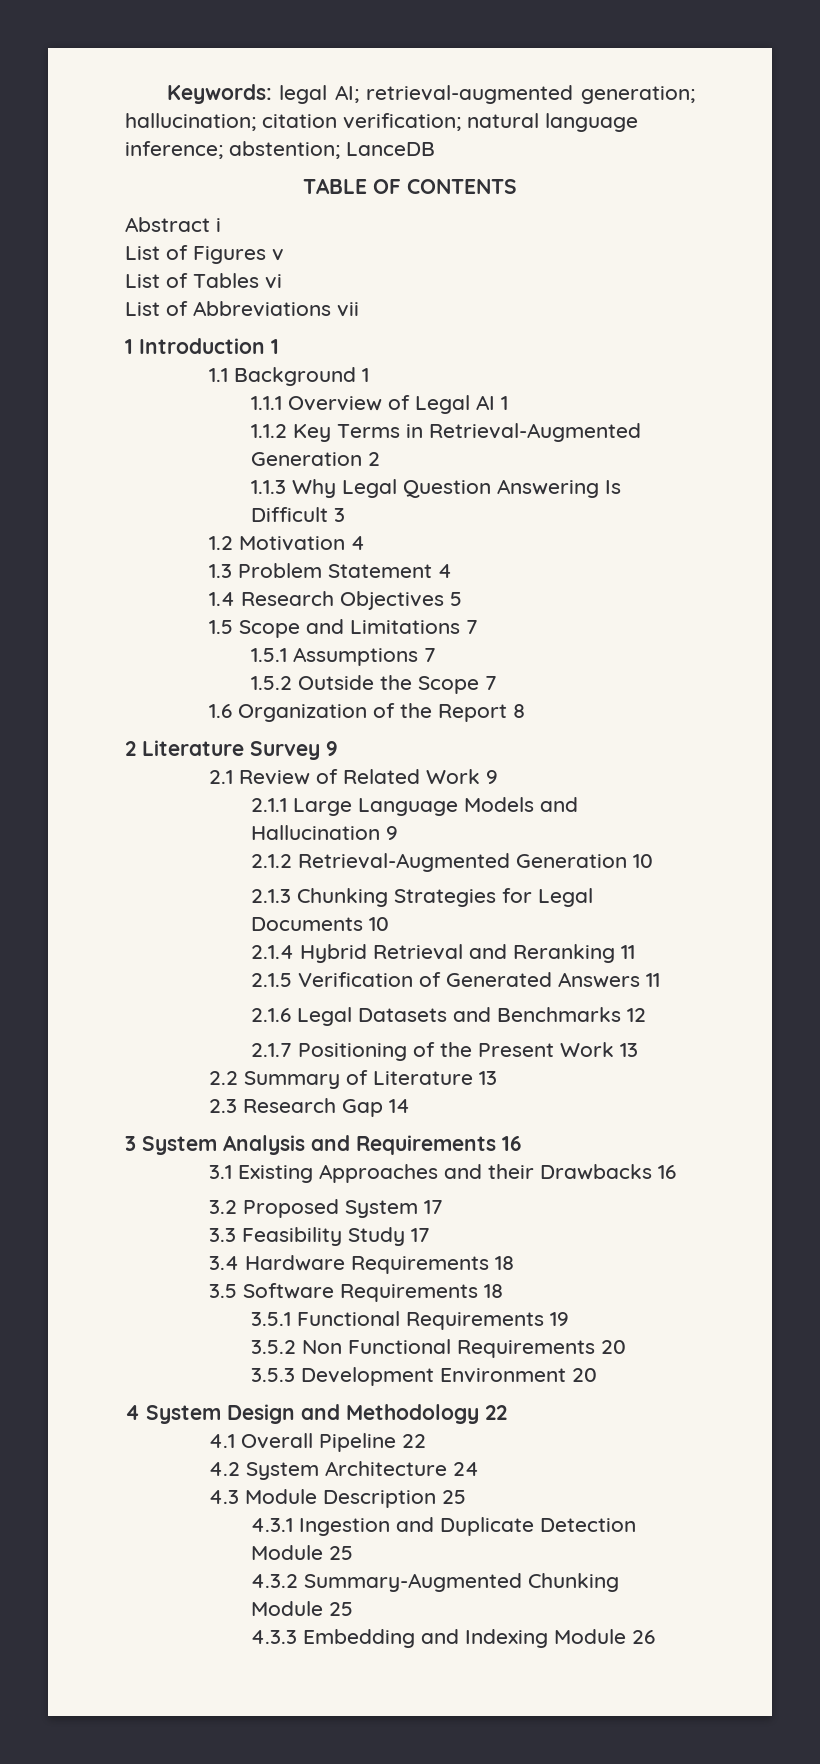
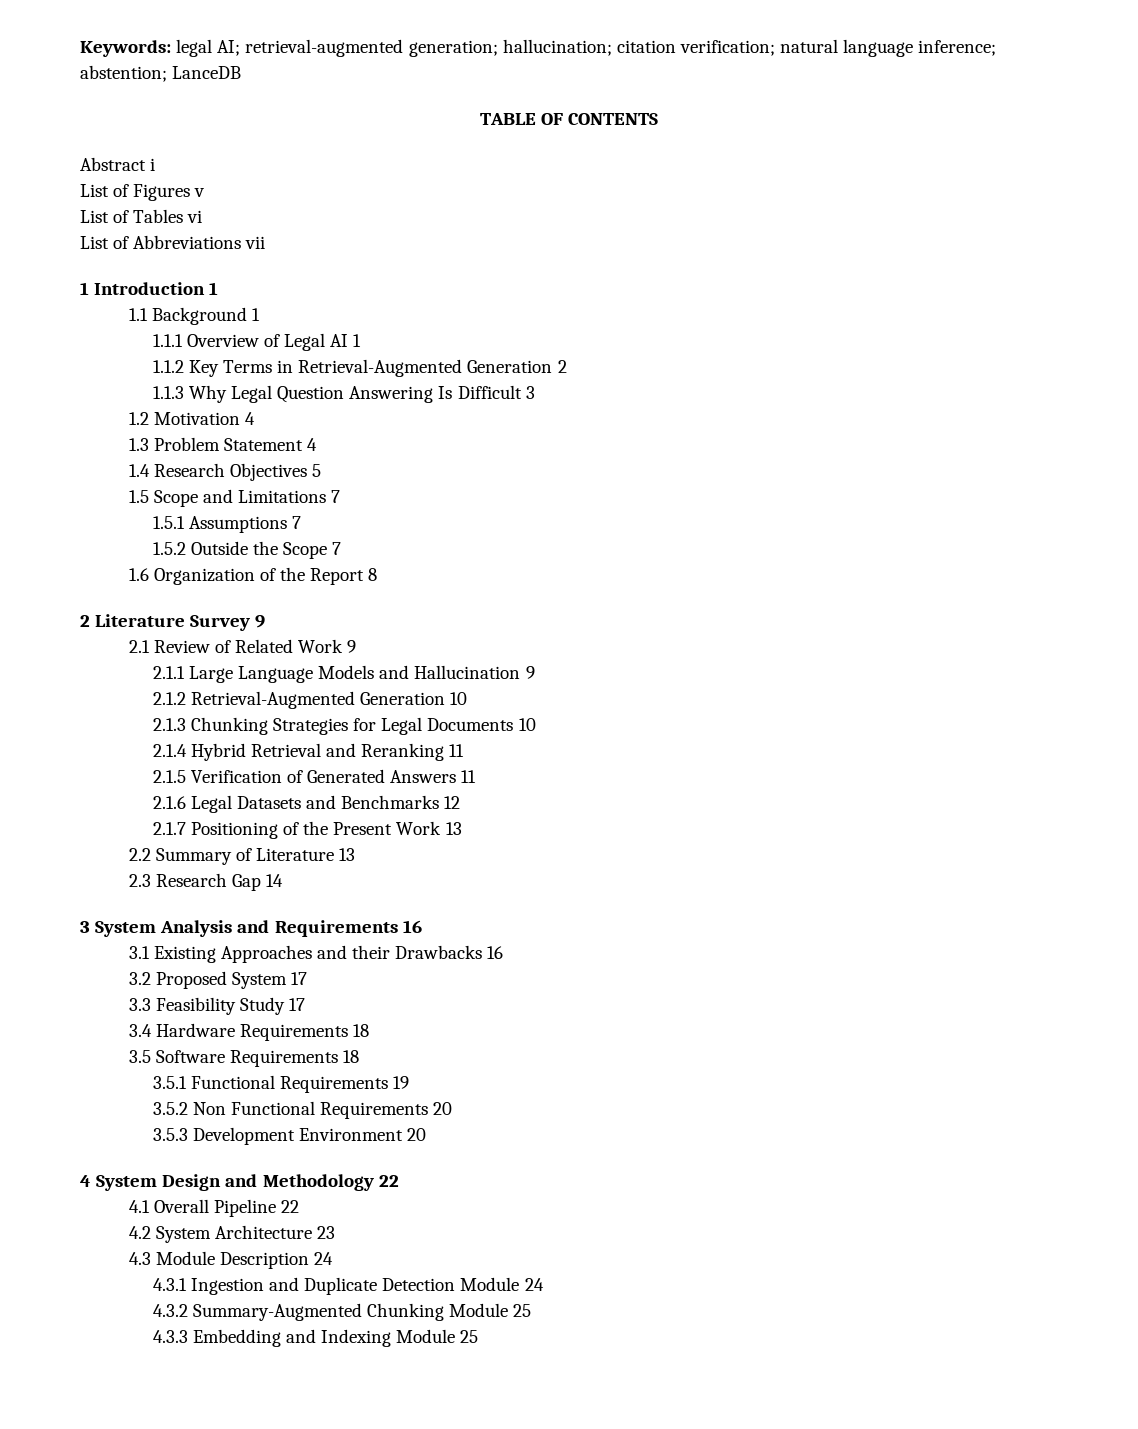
[452,1462,479,1476] 24 -> [316,1226,335,1239] 23
[441,1490,466,1504] 25 -> [313,1252,333,1265] 24
[328,1546,353,1560] 25 -> [524,1278,544,1291] 24
[631,1630,655,1644] 26 -> [460,1330,479,1343] 25

